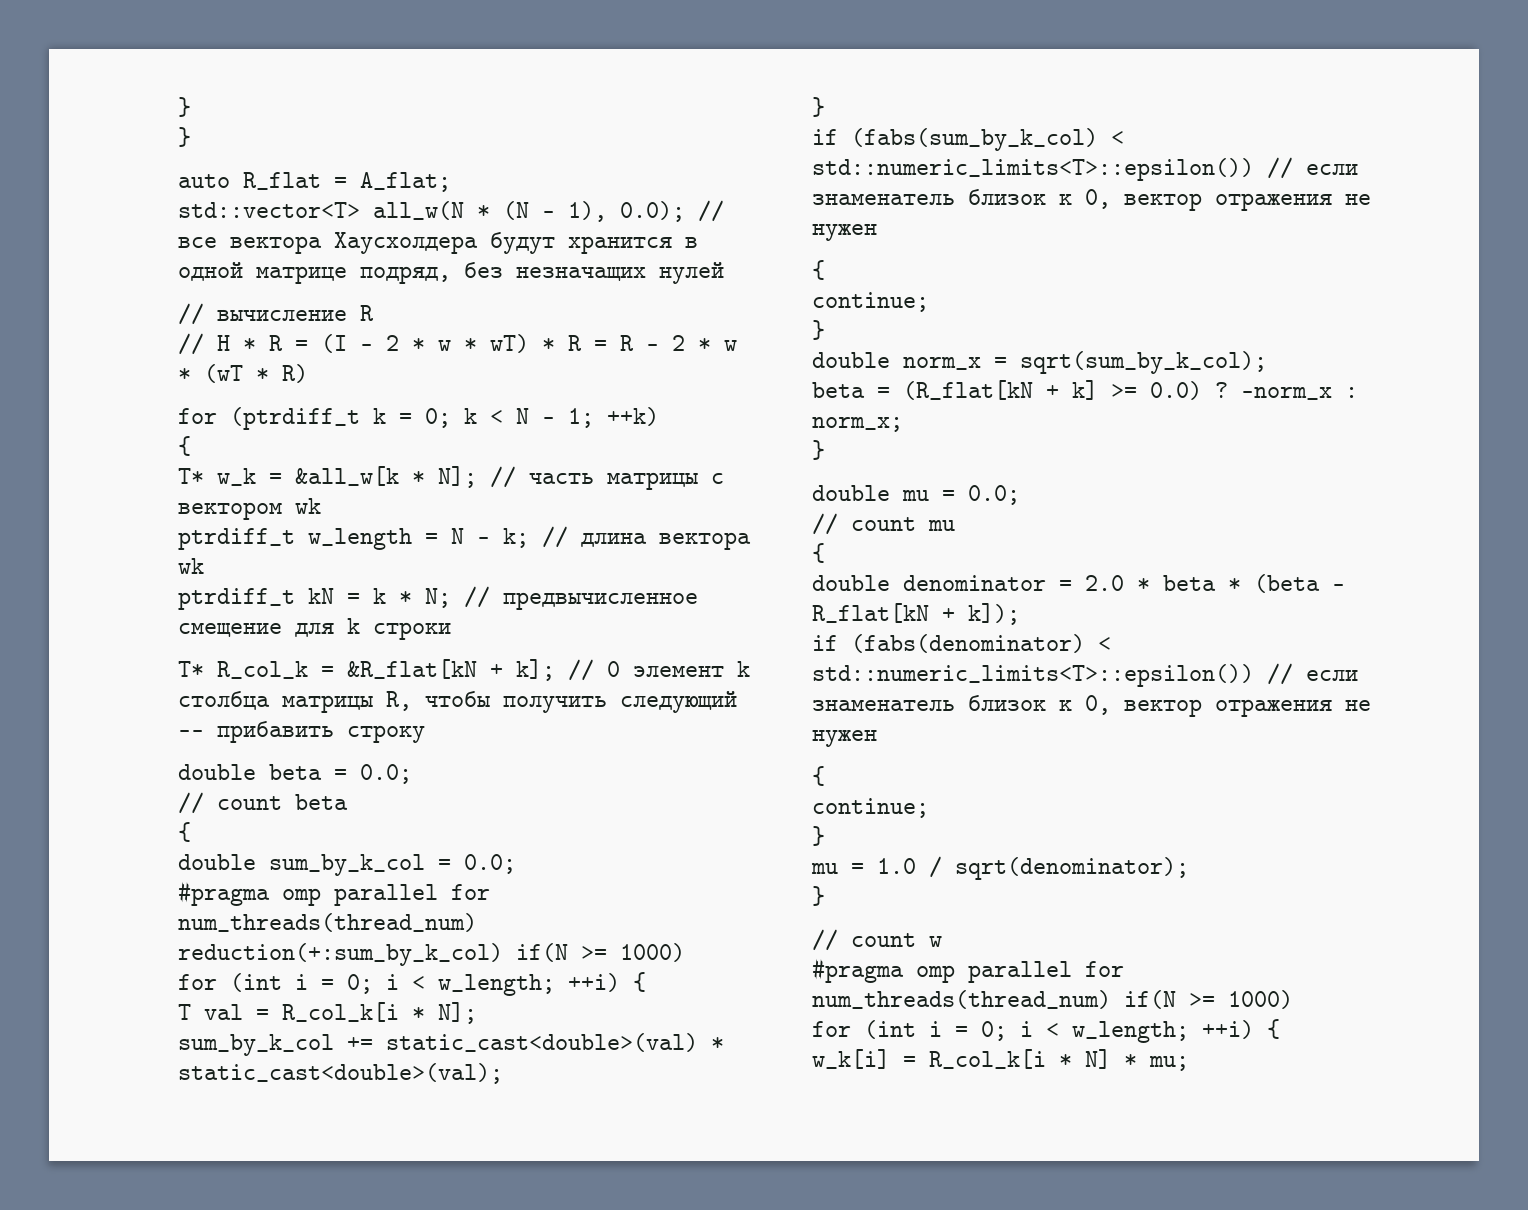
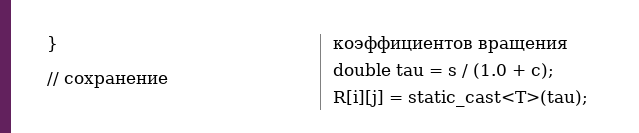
[178,97,191,117] [178,127,191,147] [178,172,451,192] [178,200,724,222] [178,232,698,254] [178,262,724,284] [178,303,374,325] [178,333,737,355] [178,364,308,383] [178,407,659,430] [178,436,191,456] [178,466,724,490] [178,498,321,520] [178,526,751,550] [178,558,204,574] [178,586,698,610] [178,618,451,640] [178,659,750,681] [178,691,737,713] [178,721,425,743] [178,764,412,784] [178,792,348,814] [178,822,191,842] [178,854,516,876] [178,881,490,906] [178,913,477,932] [178,943,685,966] [178,972,646,996] [178,1002,477,1024] [178,1033,724,1056] [178,1063,503,1084] [812,97,825,117] [812,128,1124,151] [812,157,1358,181] [812,189,1371,211] [812,224,877,241] [812,260,825,280] [812,292,929,312] [812,320,825,340] [812,351,1267,374] [812,380,1358,400] [812,417,903,432] [812,440,825,460] [812,485,1020,505] [812,513,955,535] [812,543,825,563] [812,574,1345,593] [812,603,1020,625] [812,634,1111,653] [812,663,1358,687] [812,695,1371,717] [812,730,877,747] [812,766,825,786] [812,798,929,818] [812,826,825,846] [811,856,1189,880] [812,886,825,906] [812,929,942,951] [812,958,1124,983] [812,990,1293,1009] [812,1019,1280,1043] [812,1049,1189,1071] } // } // auto R_flat = A_flat; // std::vector<T> all_w(N * (N - 1), 0.0); // все вектора Хаусхолдера будут хранится в одной матрице подряд, без незначащих нулей // // вычисление R // // H * R = (I - 2 * w * wT) * R = R - 2 * w * (wT * R) // for (ptrdiff_t k = 0; k < N - 1; ++k) // { // T* w_k = &all_w[k * N]; // часть матрицы с вектором wk // ptrdiff_t w_length = N - k; // длина вектора wk // ptrdiff_t kN = k * N; // предвычисленное смещение для k строки // T* R_col_k = &R_flat[kN + k]; // 0 элемент k столбца матрицы R, чтобы получить следующий -- прибавить строку // double beta = 0.0; // // count beta // { // double sum_by_k_col = 0.0; // #pragma omp parallel for num_threads(thread_num) reduction(+:sum_by_k_col) if(N >= 1000) // for (int i = 0; i < w_length; ++i) { // T val = R_col_k[i * N]; // sum_by_k_col += static_cast<double>(val) * static_cast<double>(val); // } // if (fabs(sum_by_k_col) < std::numeric_limits<T>::epsilon()) // eсли знаменатель близок к 0, вектор отражения не нужен // { // continue; // } // double norm_x = sqrt(sum_by_k_col); // beta = (R_flat[kN + k] >= 0.0) ? -norm_x : norm_x; // } // double mu = 0.0; // // count mu // { // double denominator = 2.0 * beta * (beta - R_flat[kN + k]); // if (fabs(denominator) < std::numeric_limits<T>::epsilon()) // eсли знаменатель близок к 0, вектор отражения не нужен // { // continue; // } // mu = 1.0 / sqrt(denominator); // } // // count w // #pragma omp parallel for num_threads(thread_num) if(N >= 1000) // for (int i = 0; i < w_length; ++i) { // w_k[i] = R_col_k[i * N] * mu; -> [47,36,58,52] [47,72,168,88] [333,36,568,53] [333,63,554,79] [333,90,588,107] } // // сохранение коэффициентов вращения // double tau = s / (1.0 + c); // R[i][j] = static_cast<T>(tau);

